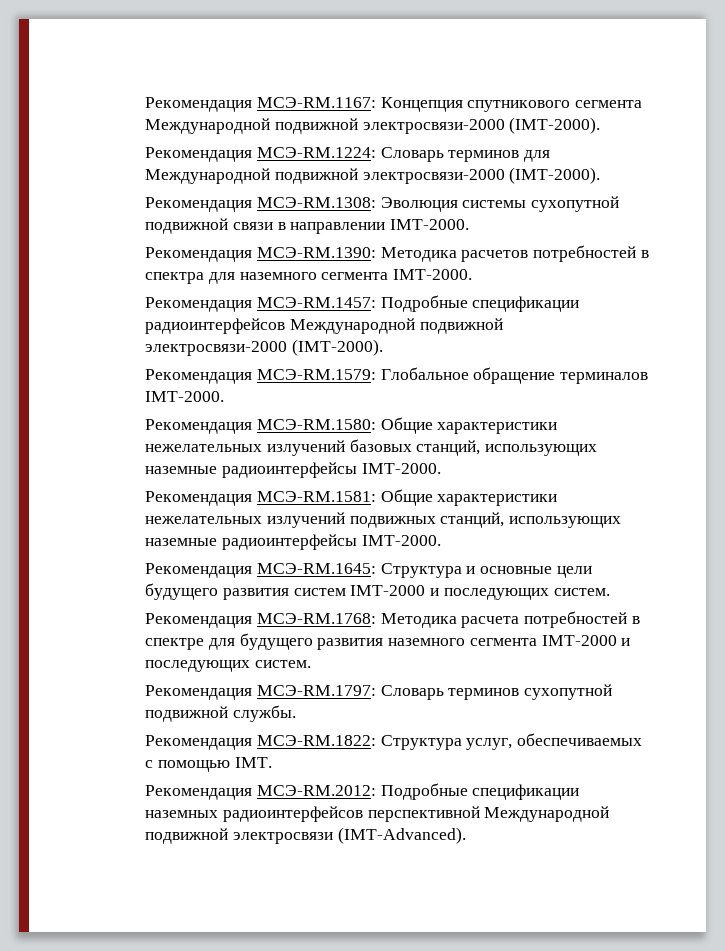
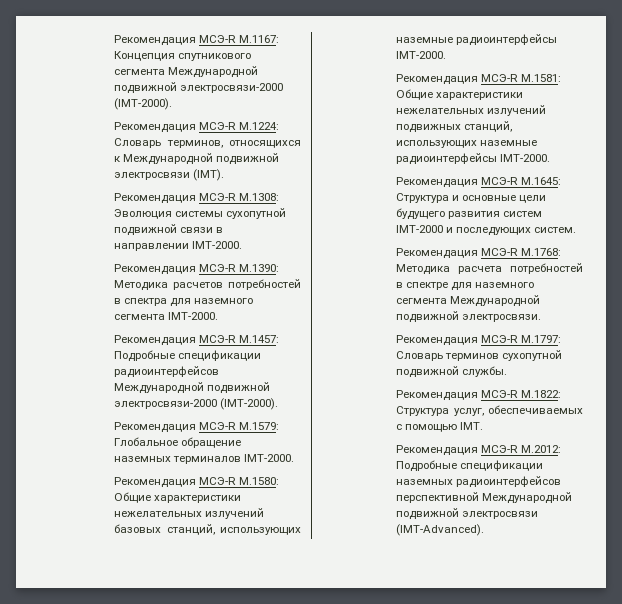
[145,97,377,112] Рекомендация МСЭ-RM.1167: -> [114,35,280,46] Рекомендация МСЭ-R M.1167:
[257,147,551,162] [145,167,601,184] [145,197,377,212] МСЭ-RM.1224: Словарь терминов для Международной подвижной электросвязи-2000 (IMT-2000). // Рекомендация МСЭ-RM.1308: -> [199,122,280,130] [114,138,301,148] [114,153,280,165] [114,169,225,181] [114,193,280,204] МСЭ-R M.1224: Словарь терминов, относящихся к Международной подвижной электросвязи (IMT). // Рекомендация МСЭ-R M.1308:
[257,247,377,258] МСЭ-RM.1390: -> [199,264,280,272] МСЭ-R M.1390:
[257,297,377,308] МСЭ-RM.1457: -> [199,335,280,343] МСЭ-R M.1457:
[257,369,377,380] МСЭ-RM.1579: -> [199,422,280,430] МСЭ-R M.1579:
(556, 375) none -> [114,456,172,462] наземных
[257,419,377,430] МСЭ-RM.1580: -> [199,477,280,485] МСЭ-R M.1580:
[257,491,377,502] МСЭ-RM.1581: -> [481,74,562,82] МСЭ-R M.1581:
[257,563,377,574] МСЭ-RM.1645: -> [481,177,562,185] МСЭ-R M.1645:
[257,613,377,624] МСЭ-RM.1768: -> [481,248,562,256] МСЭ-R M.1768:
[239,633,631,650] [145,660,312,672] [145,685,377,700] будущего развития наземного сегмента IMT-2000 и последующих систем. // Рекомендация МСЭ-RM.1797: -> [475,282,535,288] [396,295,541,307] [396,311,542,323] [396,335,562,346] наземного сегмента Международной подвижной электросвязи. // Рекомендация МСЭ-R M.1797:
[257,735,377,746] МСЭ-RM.1822: -> [481,390,562,398] МСЭ-R M.1822:
[257,785,377,796] МСЭ-RM.2012: -> [481,445,562,453] МСЭ-R M.2012:

